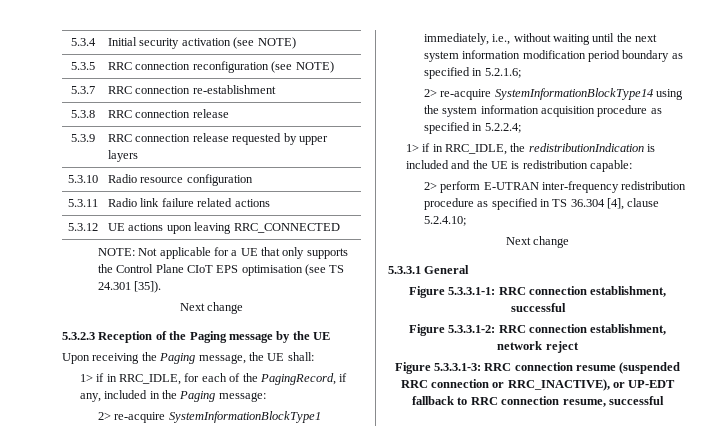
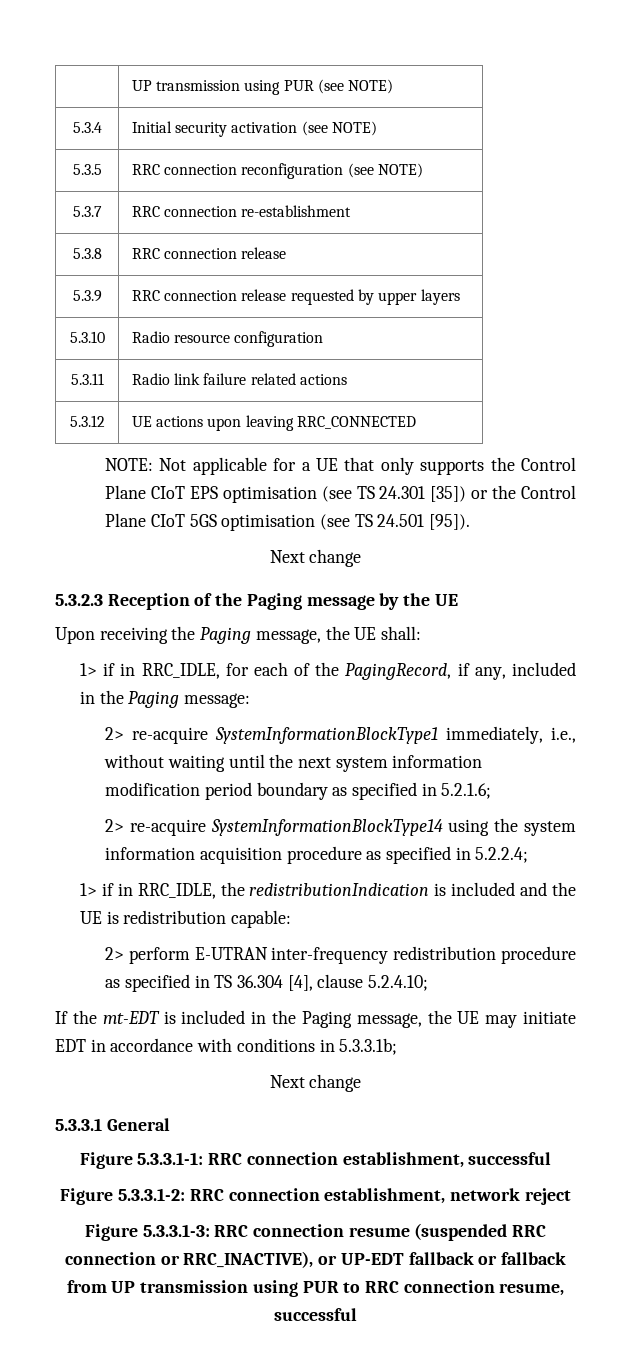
(71, 42) none -> [131,79,394,95] | UP transmission using PUR (see NOTE) //
[134,281,162,293] [35]). -> [430,485,576,502] [105,513,471,531] [35]) or the Control Plane CIoT 5GS optimisation (see TS 24.501 [95]).
(466, 221) none -> [55,1010,576,1028] [55,1038,398,1055] // If the mt-EDT is included in the Paging message, the UE may initiate EDT in accordance with conditions in 5.3.3.1b;
(455, 400) none -> [478,1252,567,1265] [66,1280,339,1297] or fallback from UP transmission using PUR

